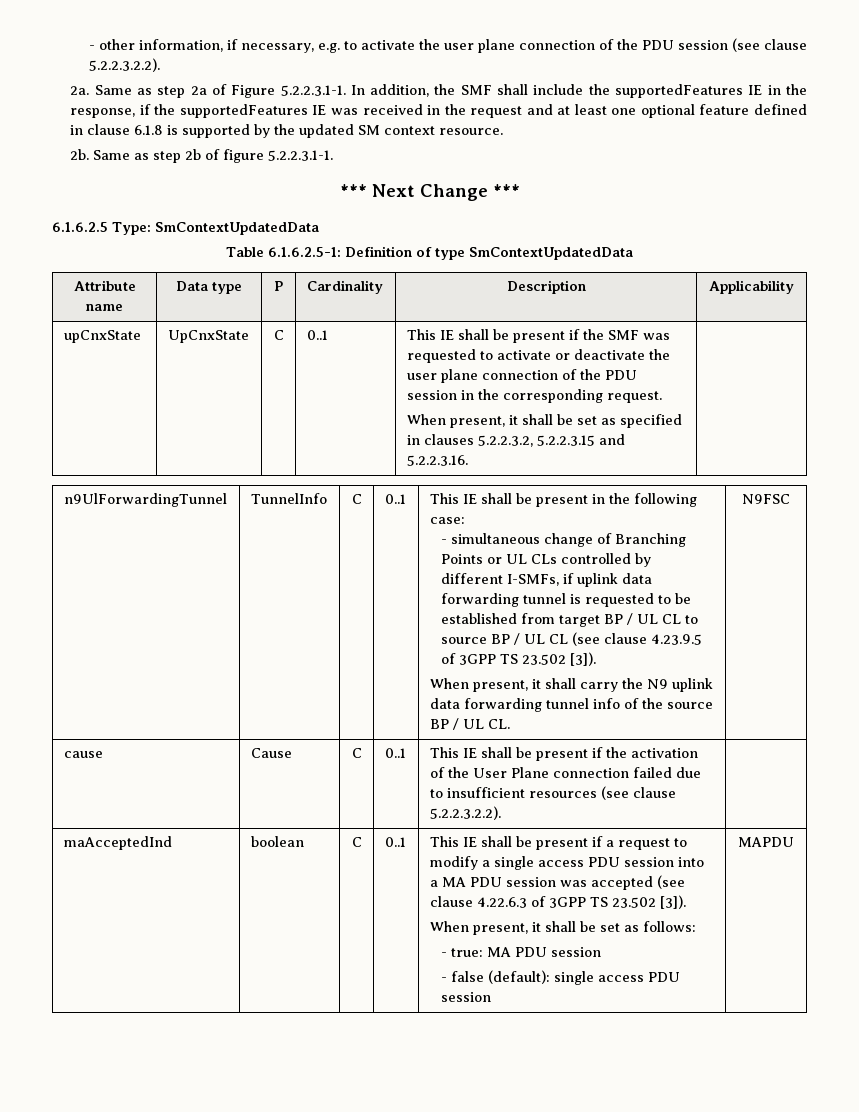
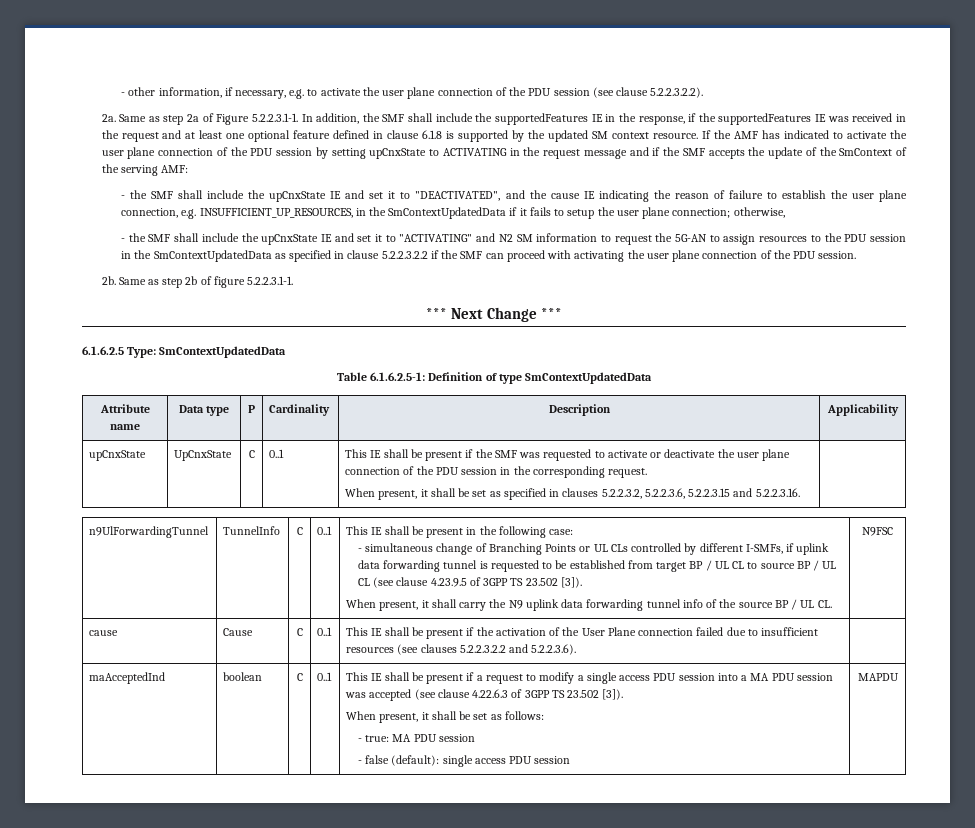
(504, 131) none -> [702,130,907,139] [101,147,908,159] [101,164,188,176] [121,190,907,202] [121,207,785,219] [121,233,906,245] [121,250,857,262] If the AMF has indicated to activate the user plane connection of the PDU session by setting upCnxState to ACTIVATING in the request message and if the SMF accepts the update of the SmContext of the serving AMF: // - the SMF shall include the upCnxState IE and set it to "DEACTIVATED", and the cause IE indicating the reason of failure to establish the user plane connection, e.g. INSUFFICIENT_UP_RESOURCES, in the SmContextUpdatedData if it fails to setup the user plane connection; otherwise, // - the SMF shall include the upCnxState IE and set it to "ACTIVATING" and N2 SM information to request the 5G-AN to assign resources to the PDU session in the SmContextUpdatedData as specified in clause 5.2.2.3.2.2 if the SMF can proceed with activating the user plane connection of the PDU session.
(533, 441) none -> [644,488,685,499] 5.2.2.3.6,
[632,787,676,798] [429,806,501,820] clause 5.2.2.3.2.2). -> [420,644,577,655] clauses 5.2.2.3.2.2 and 5.2.2.3.6).

